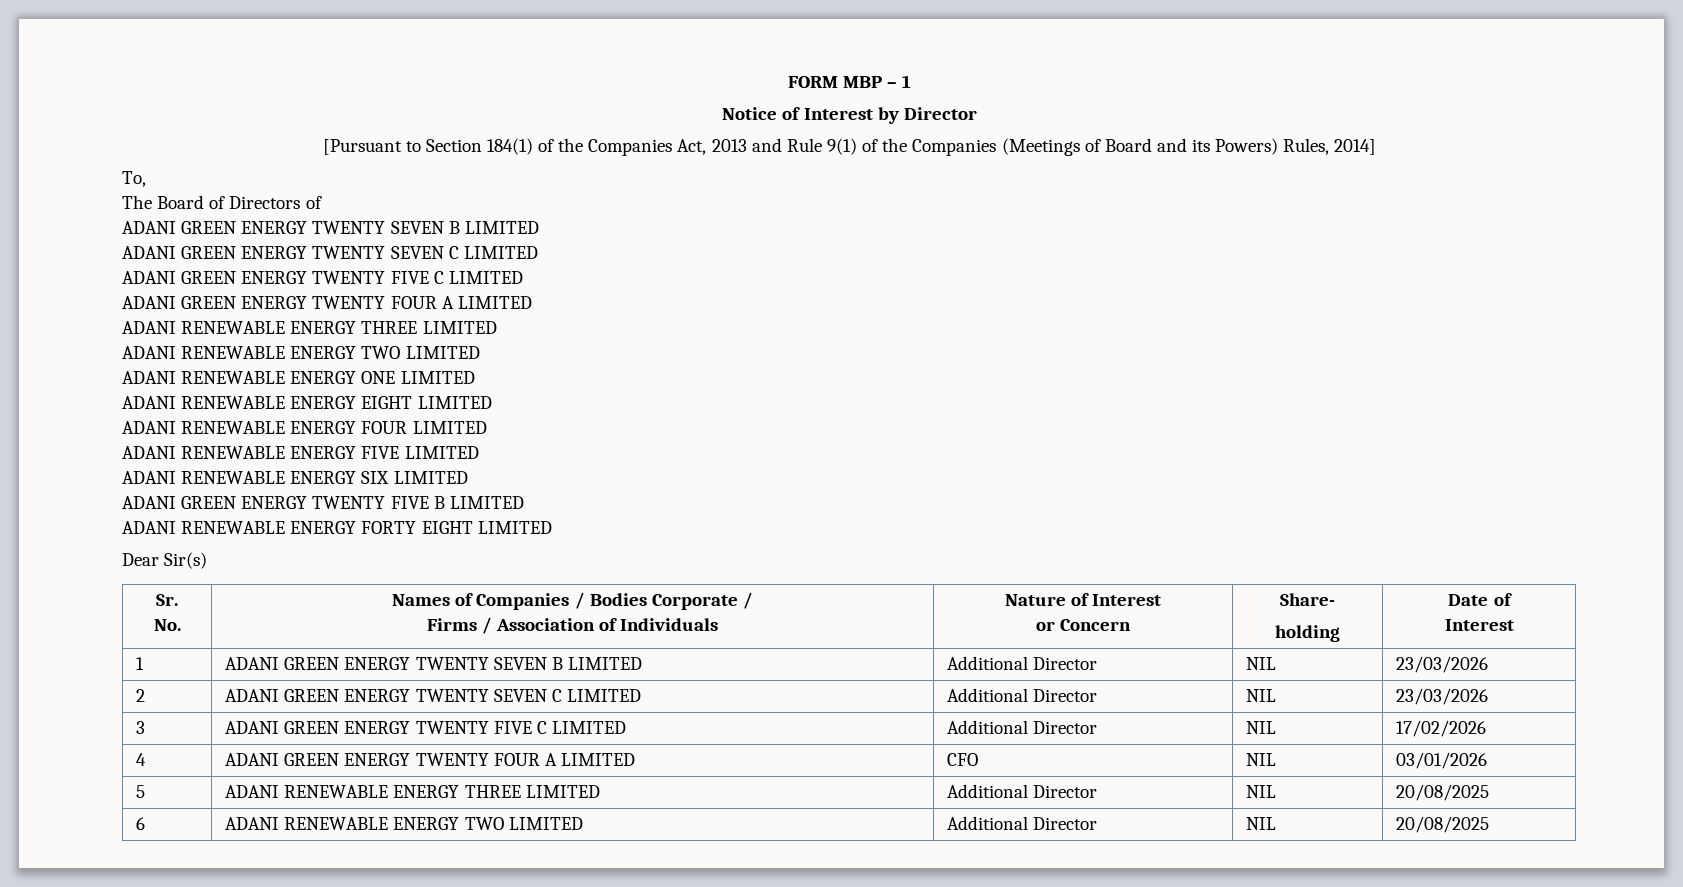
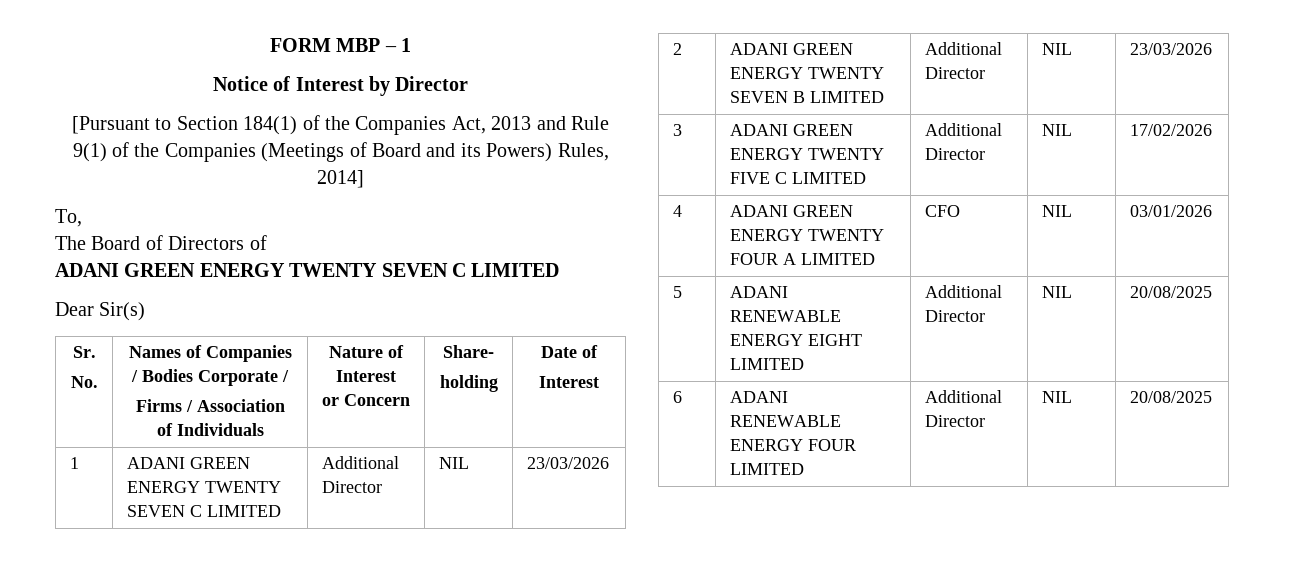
[122,221,539,234] [122,246,538,259] [122,271,523,284] [122,296,532,309] [122,321,497,334] [122,346,480,359] [122,371,475,384] [122,396,492,409] [122,421,487,434] [122,446,479,459] [122,471,468,484] [122,496,524,509] [122,521,552,534] // ADANI GREEN ENERGY TWENTY SEVEN B LIMITED // ADANI GREEN ENERGY TWENTY SEVEN C LIMITED // ADANI GREEN ENERGY TWENTY FIVE C LIMITED // ADANI GREEN ENERGY TWENTY FOUR A LIMITED // ADANI RENEWABLE ENERGY THREE LIMITED // ADANI RENEWABLE ENERGY TWO LIMITED // ADANI RENEWABLE ENERGY ONE LIMITED // ADANI RENEWABLE ENERGY EIGHT LIMITED // ADANI RENEWABLE ENERGY FOUR LIMITED // ADANI RENEWABLE ENERGY FIVE LIMITED // ADANI RENEWABLE ENERGY SIX LIMITED // ADANI GREEN ENERGY TWENTY FIVE B LIMITED // ADANI RENEWABLE ENERGY FORTY EIGHT LIMITED -> [55,263,560,277] // ADANI GREEN ENERGY TWENTY SEVEN C LIMITED
[551,657,563,670] B -> [189,505,202,517] C
[551,689,562,702] C -> [792,91,805,103] B
[464,785,521,798] THREE -> [807,334,862,346] EIGHT
[464,817,504,830] TWO -> [807,439,856,451] FOUR

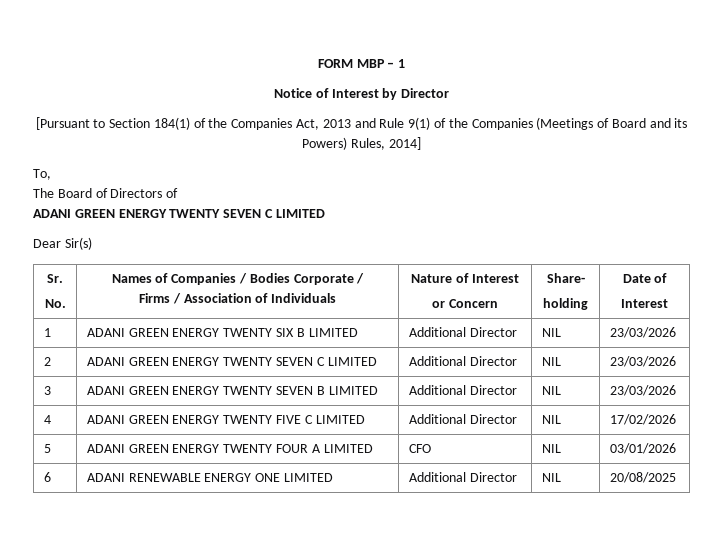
[126,505,202,517] SEVEN C -> [275,328,305,337] SIX B
(682, 49) none -> [86,357,377,366] [408,356,517,366] [541,357,561,366] [609,356,676,367] [43,386,51,395] | ADANI GREEN ENERGY TWENTY SEVEN C LIMITED | Additional Director | NIL | 23/03/2026 // 3
[672,124,682,136] 3 -> [43,415,51,424] 4
[672,205,682,217] 4 -> [43,444,51,453] 5
[672,286,682,298] [729,286,788,298] [729,310,841,322] [729,334,862,346] [729,358,804,370] [924,285,1002,298] [924,310,985,322] [1041,286,1072,298] [1129,286,1212,298] [672,391,682,403] [729,391,788,403] [729,415,841,427] [729,439,856,451] [729,463,804,475] [924,390,1002,403] [924,415,985,427] [1041,391,1072,403] [1129,391,1212,403] 5 | ADANI RENEWABLE ENERGY EIGHT LIMITED | Additional Director | NIL | 20/08/2025 // 6 | ADANI RENEWABLE ENERGY FOUR LIMITED | Additional Director | NIL | 20/08/2025 -> [43,472,51,482] [86,473,333,482] [408,472,517,482] [541,473,561,482] [609,472,676,483] 6 | ADANI RENEWABLE ENERGY ONE LIMITED | Additional Director | NIL | 20/08/2025

